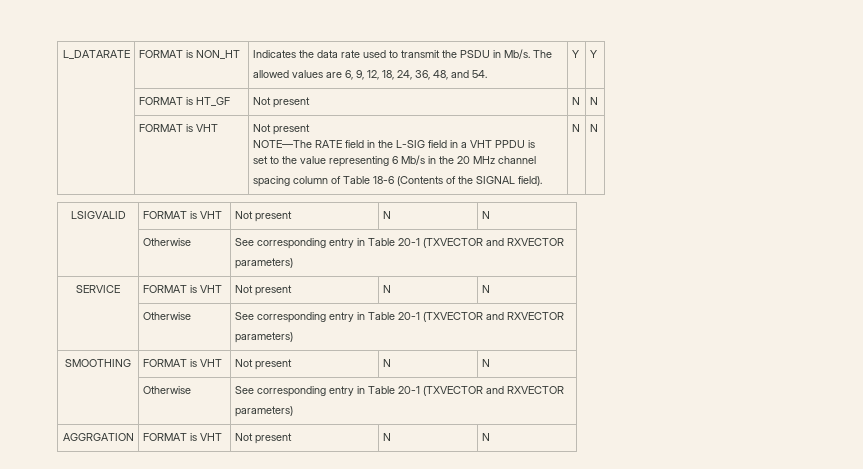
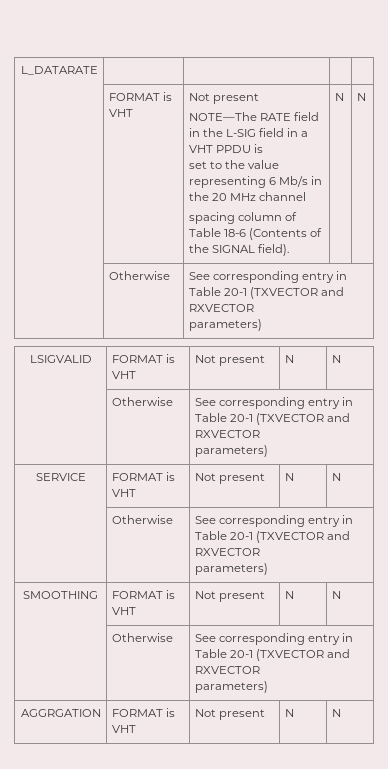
[138,50,240,59] [252,49,552,59] [252,70,487,80] [571,50,579,58] [589,50,597,58] [138,97,230,106] [252,97,310,108] [571,97,580,105] [589,97,598,105] FORMAT is NON_HT | Indicates the data rate used to transmit the PSDU in Mb/s. The // allowed values are 6, 9, 12, 18, 24, 36, 48, and 54. | Y | Y // | FORMAT is HT_GF | Not present | N | N -> (98, 70) | | |
(598, 128) none -> [108,271,170,280] [188,271,348,283] [188,287,345,299] [188,304,254,312] [188,319,262,331] // | Otherwise | See corresponding entry in Table 20-1 (TXVECTOR and RXVECTOR // parameters)

